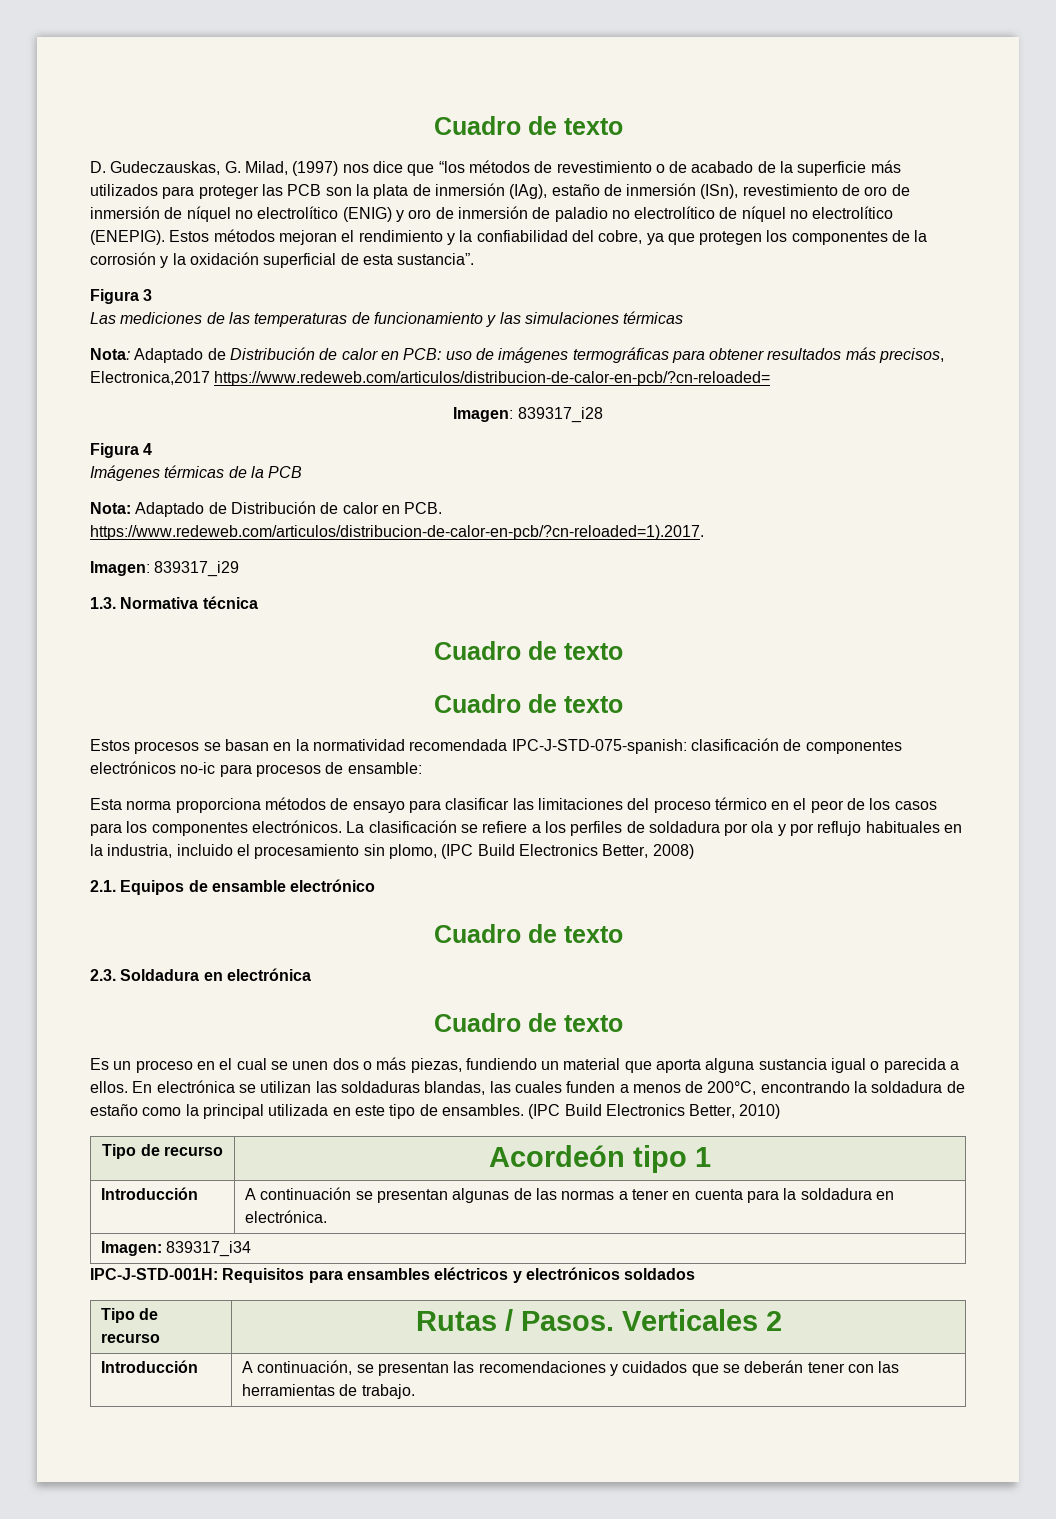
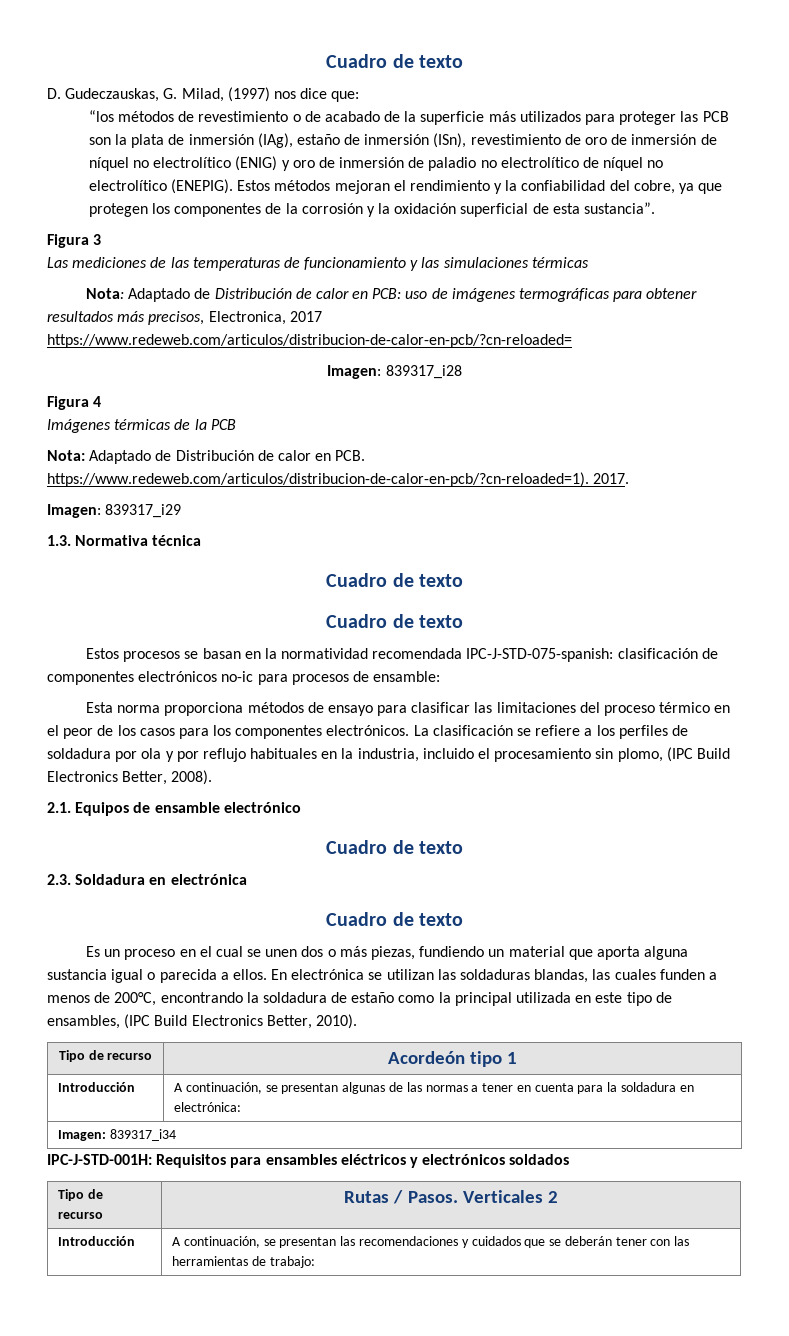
[407,164,435,176] que -> [331,91,360,102] que: //
[90,371,210,385] Electronica,2017 -> [208,311,322,325] Electronica, 2017
[90,525,704,540] https://www.redeweb.com/articulos/distribucion-de-calor-en-pcb/?cn-reloaded=1).2017. -> [47,472,630,487] https://www.redeweb.com/articulos/distribucion-de-calor-en-pcb/?cn-reloaded=1). 2017.
[652,844,694,859] 2008) -> [171,770,213,785] 2008).
[441,1104,781,1119] ensambles. (IPC Build Electronics Better, 2010) -> [47,1014,357,1029] ensambles, (IPC Build Electronics Better, 2010).
[260,1187,352,1200] continuación -> [185,1082,262,1094] continuación,
[245,1210,328,1223] electrónica. -> [174,1102,242,1112] electrónica:
[361,1384,415,1399] trabajo. -> [269,1256,315,1268] trabajo:

